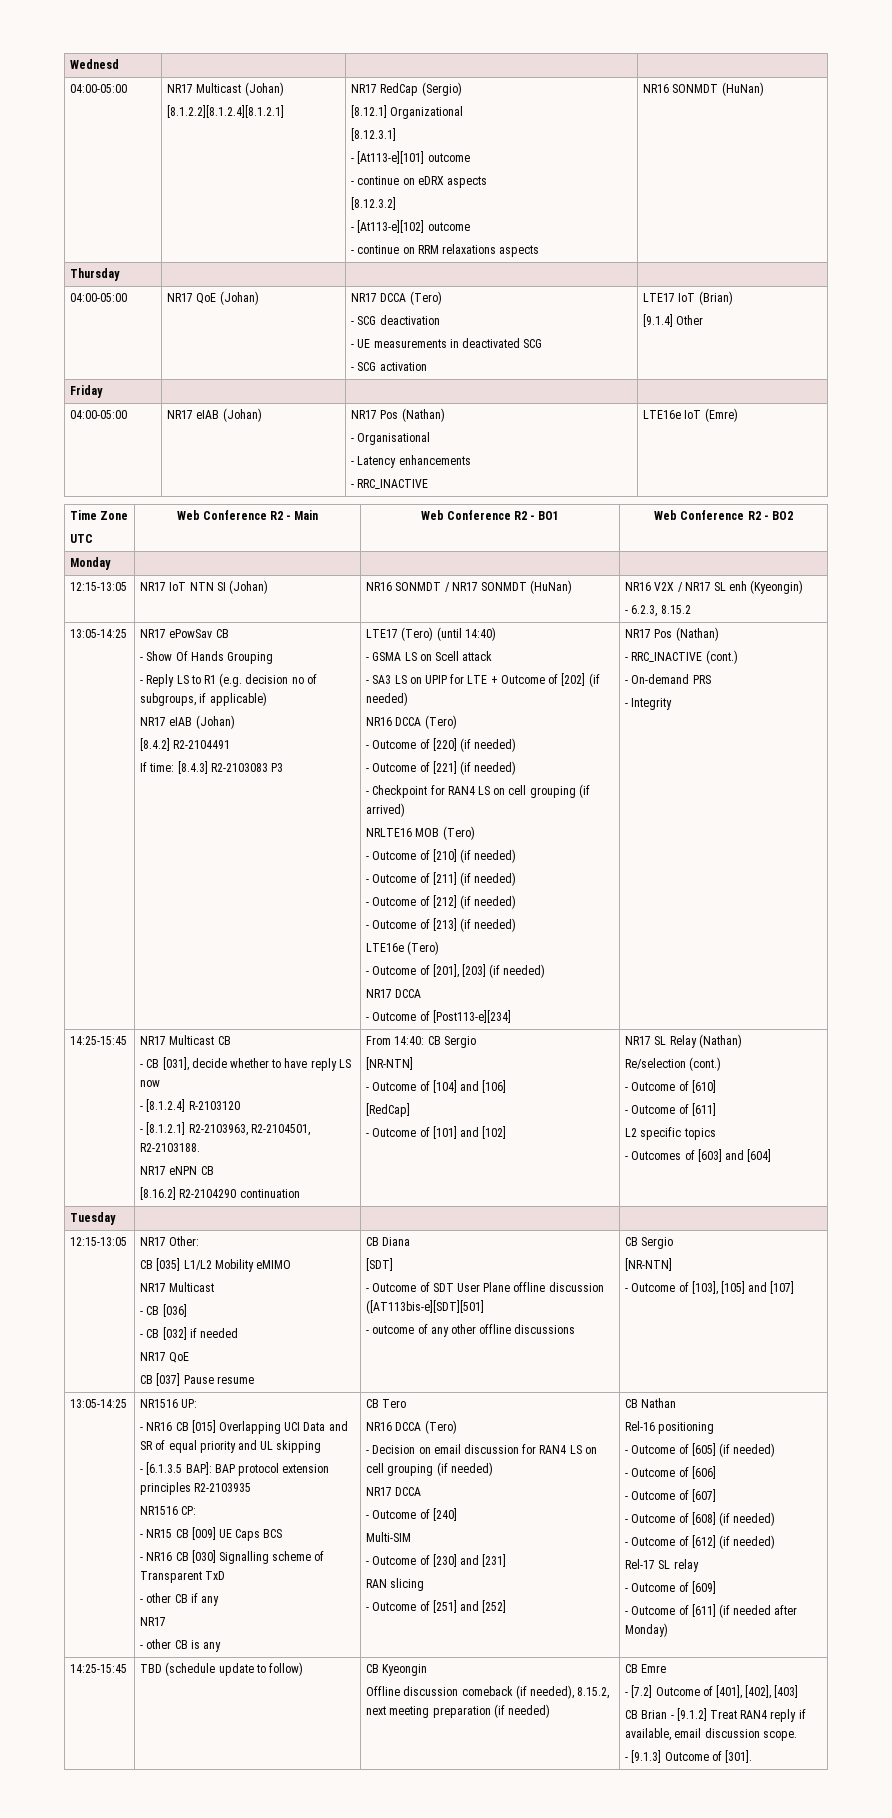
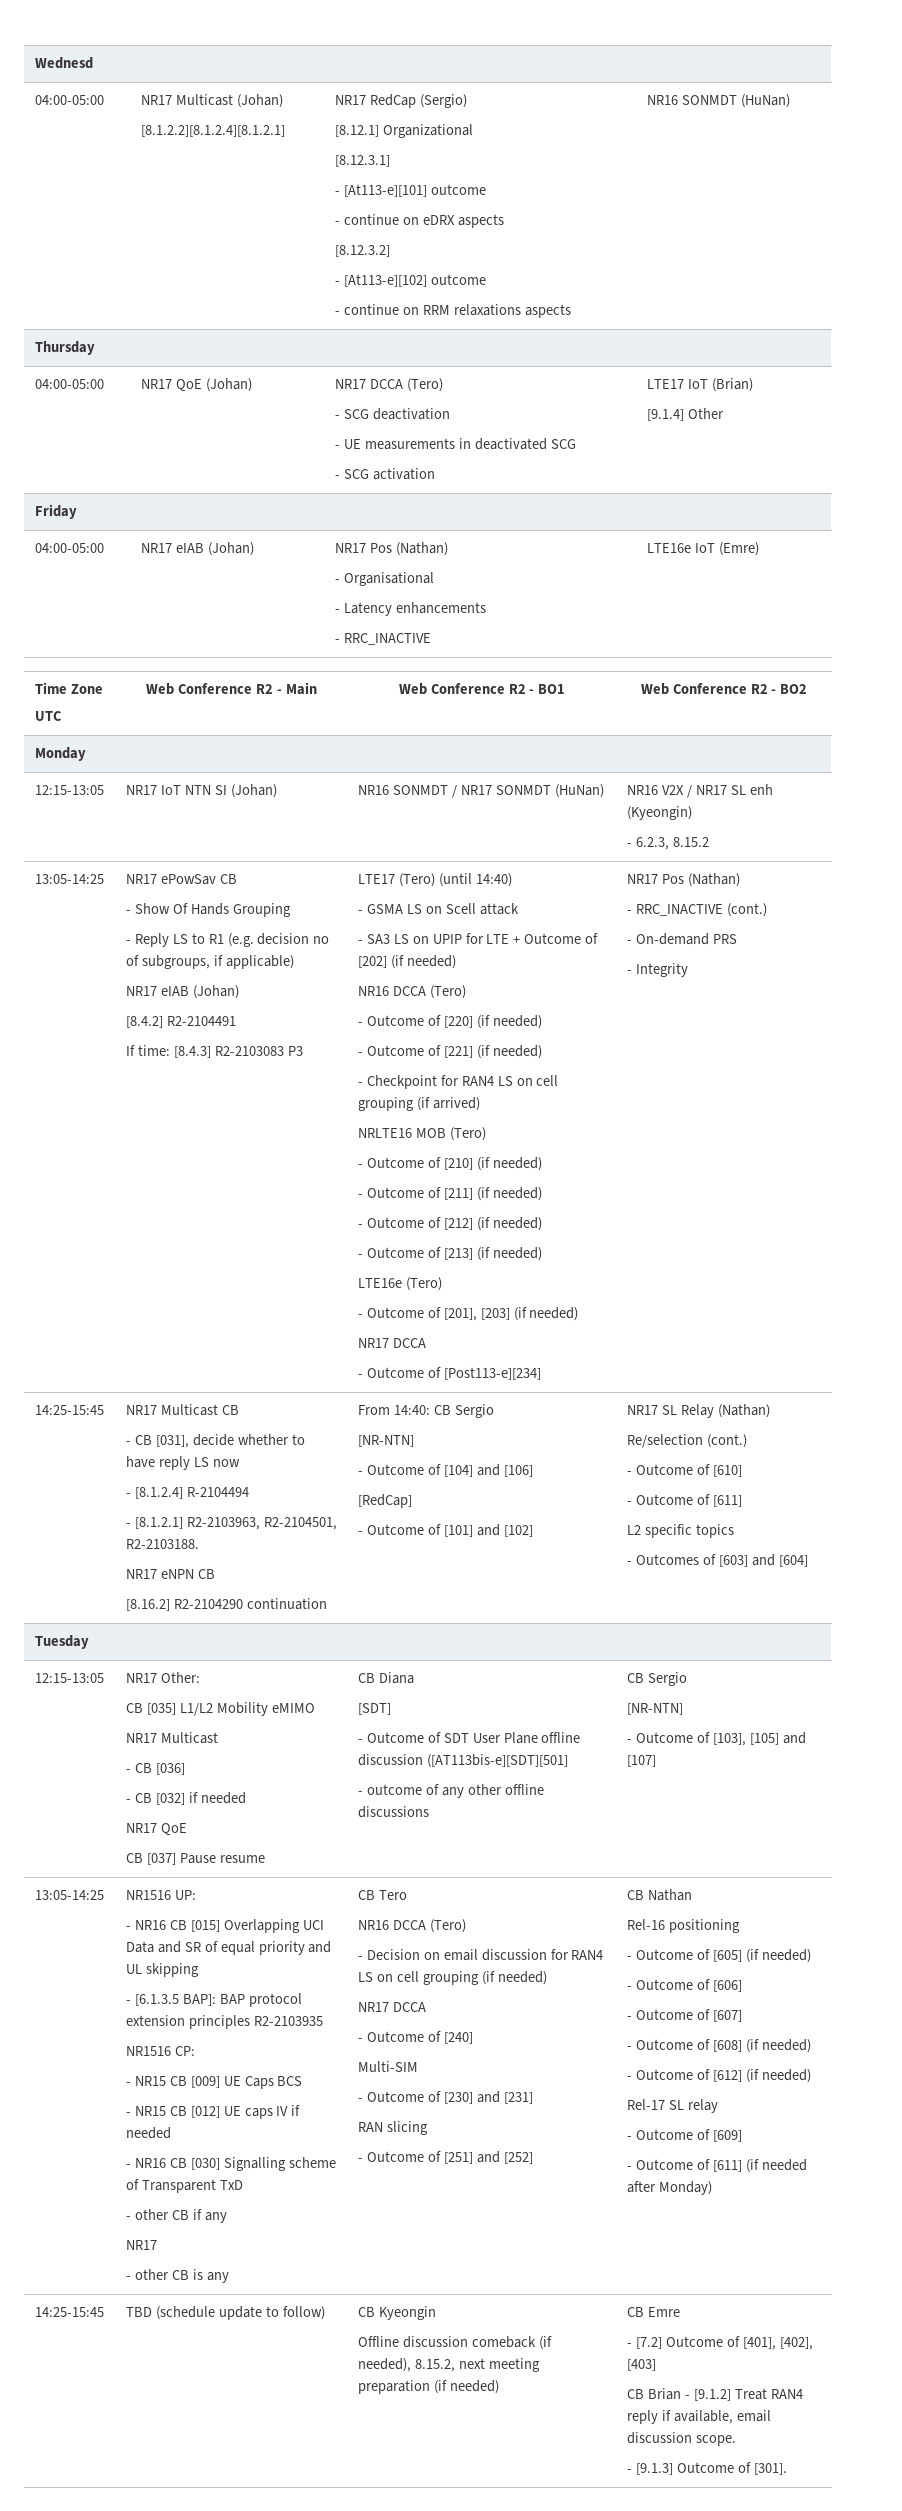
[188,1101,240,1110] R-2103120 -> [186,1487,249,1497] R-2104494
(283, 1533) none -> [125,2105,301,2119] [125,2127,171,2139] // - NR15 CB [012] UE caps IV if needed

